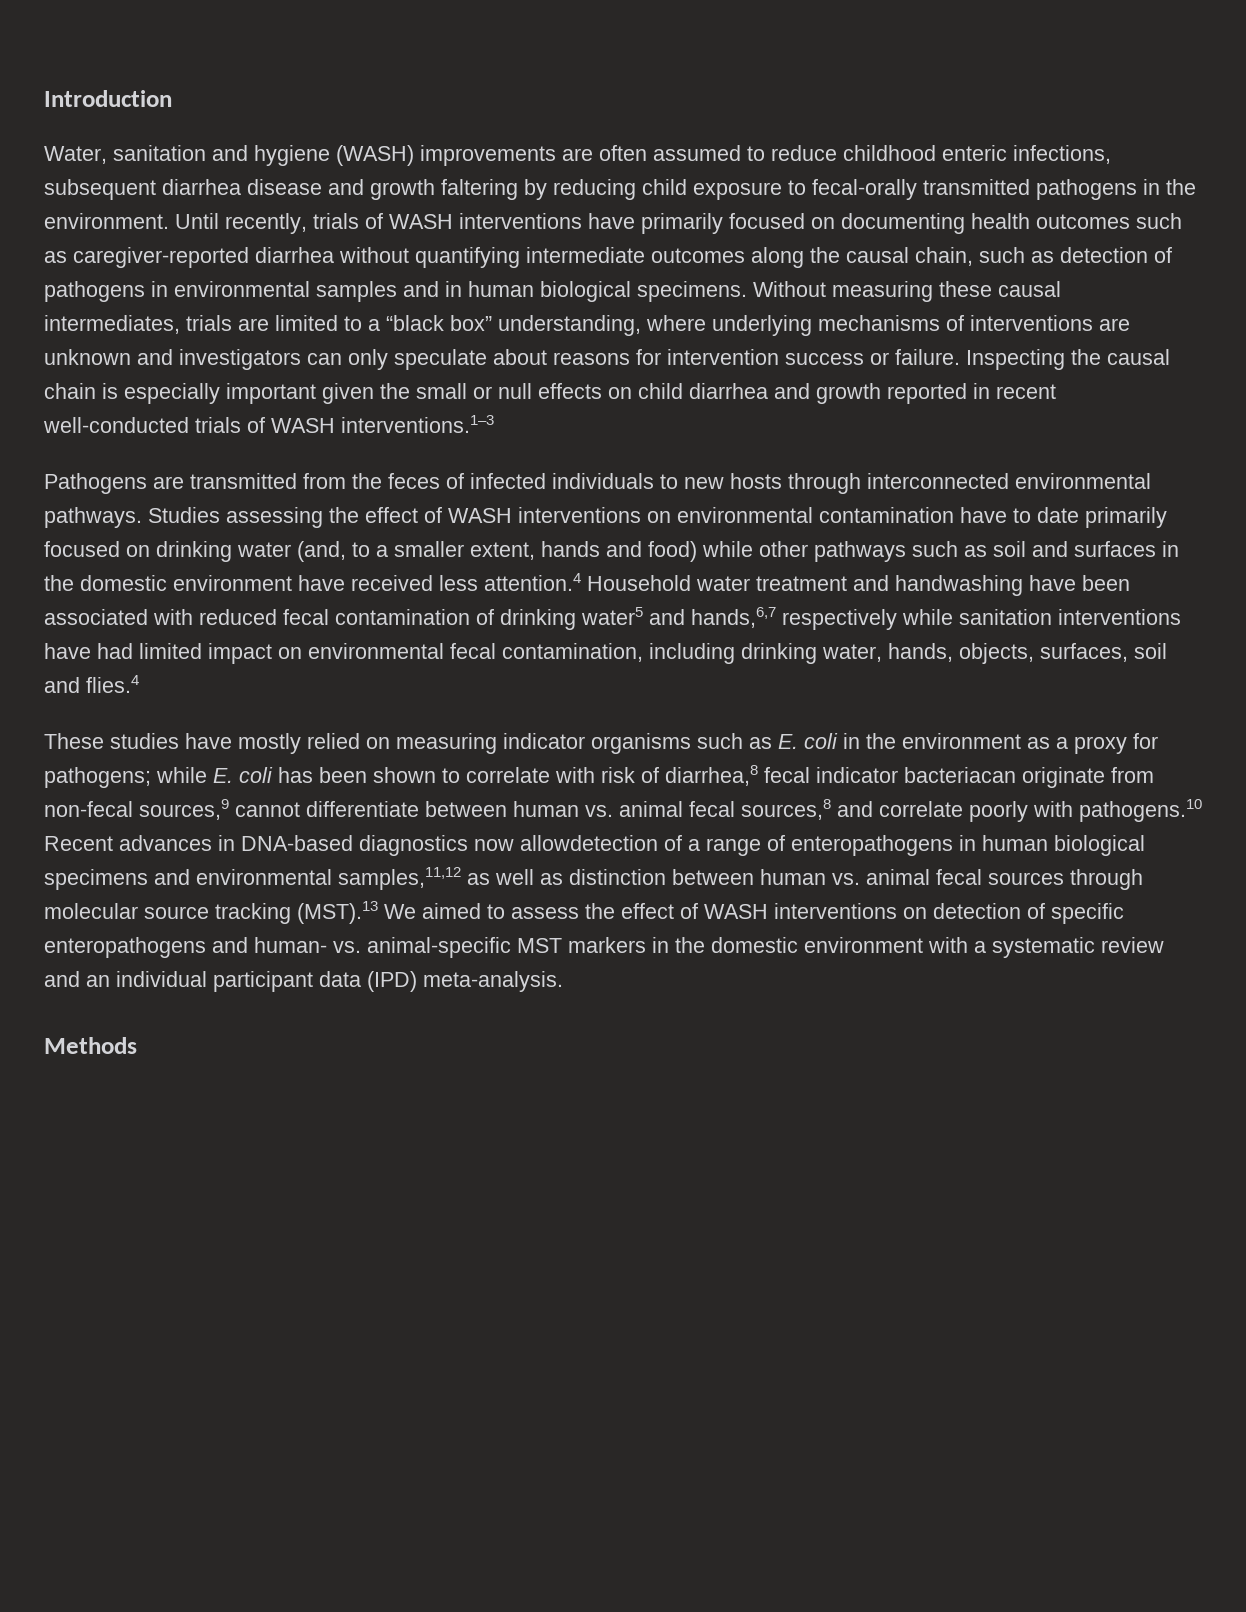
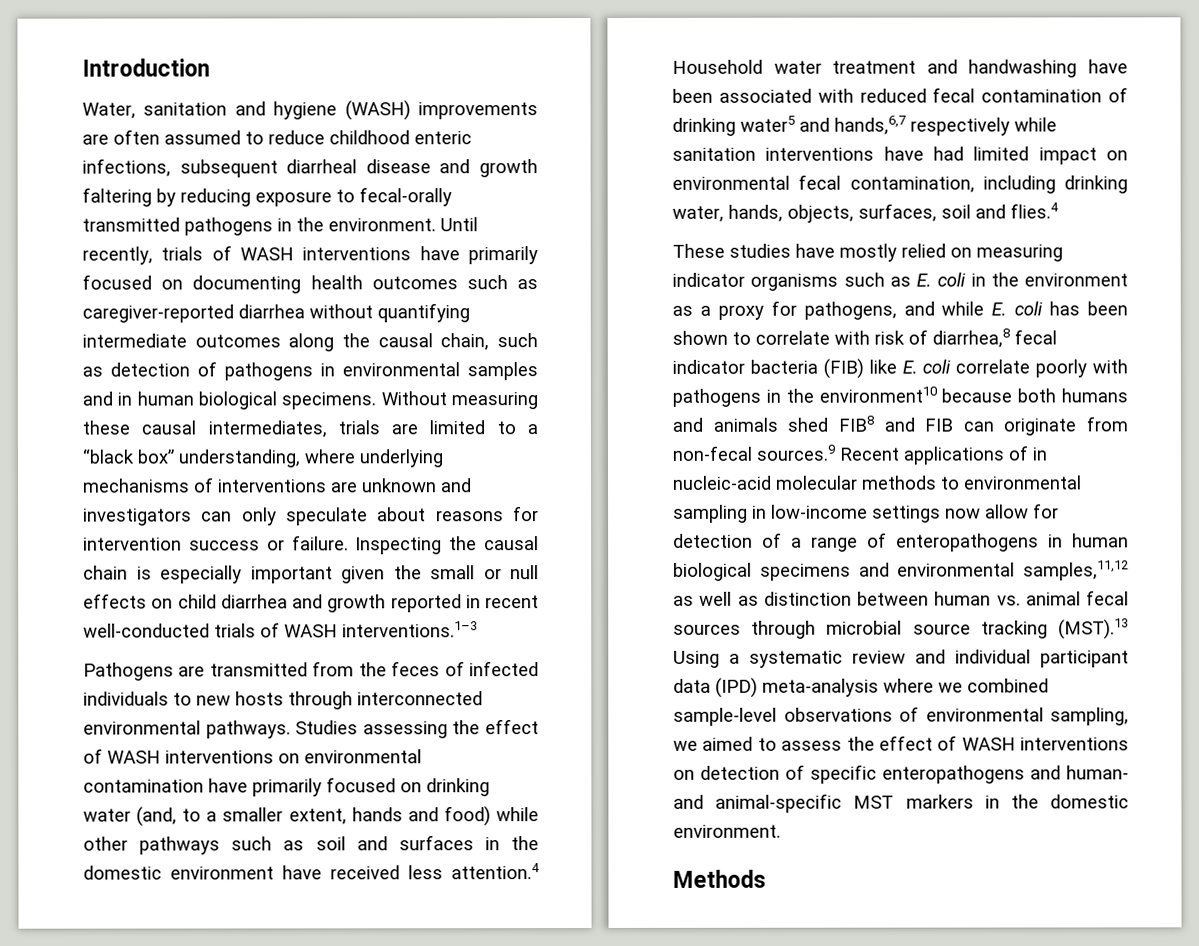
[162,179,241,195] diarrhea -> [286,159,358,174] diarrheal
[642,179,687,195] child -> (251, 197) none
[1013,507,1079,523] to date -> (248, 785) none
[44,767,151,788] pathogens; -> [803,301,935,320] pathogens, and
[904,767,1154,788] [44,799,1202,822] [44,835,658,856] bacteriacan originate from non-fecal sources,9 cannot differentiate between human vs. animal fecal sources,8 and correlate poorly with pathogens.10 Recent advances in DNA-based diagnostics now allowdetection -> [749,358,1128,379] [672,386,1128,407] [672,415,1128,436] [672,444,1047,465] [673,475,1082,490] [673,503,1059,523] [673,533,753,548] bacteria (FIB) like E. coli correlate poorly with pathogens in the environment10 because both humans and animals shed FIB8 and FIB can originate from non-fecal sources.9 Recent applications of in nucleic-acid molecular methods to environmental sampling in low-income settings now allow for detection
[44,903,138,919] molecular -> [826,620,903,635] microbial
[384,904,416,919] We -> [673,649,1129,668] [673,677,1049,698] [673,706,1129,726] [673,740,698,751] Using a systematic review and individual participant data (IPD) meta-analysis where we combined sample-level observations of environmental sampling, we
[333,941,361,953] vs. -> [673,794,704,809] and
[804,937,1164,958] [44,971,563,992] environment with a systematic review and an individual participant data (IPD) meta-analysis. -> [673,824,781,838] environment.

